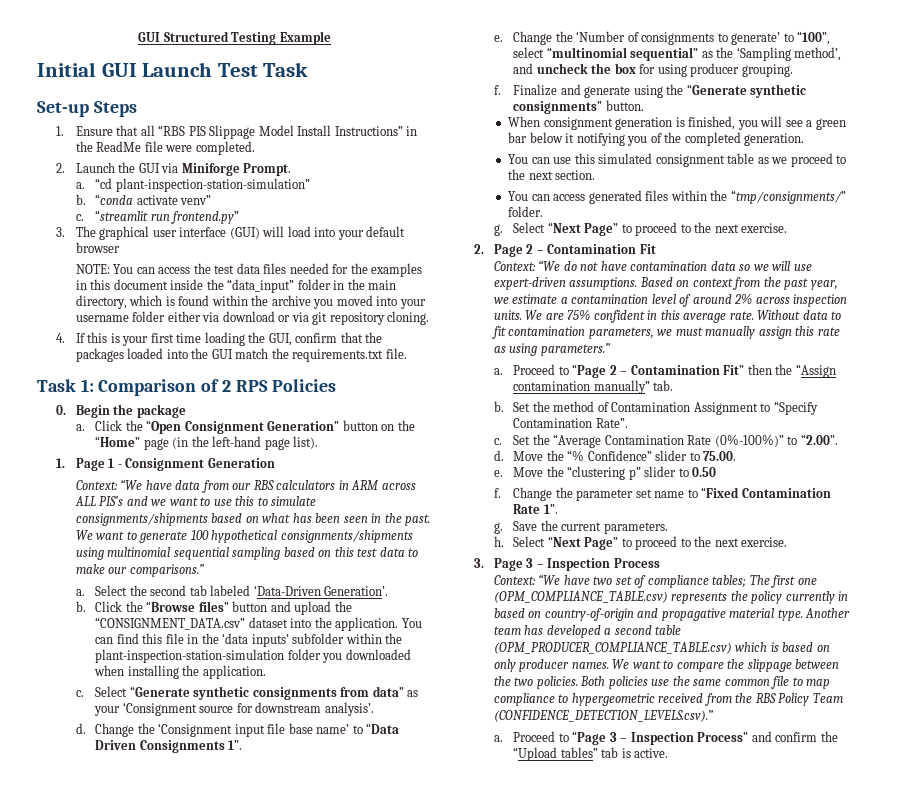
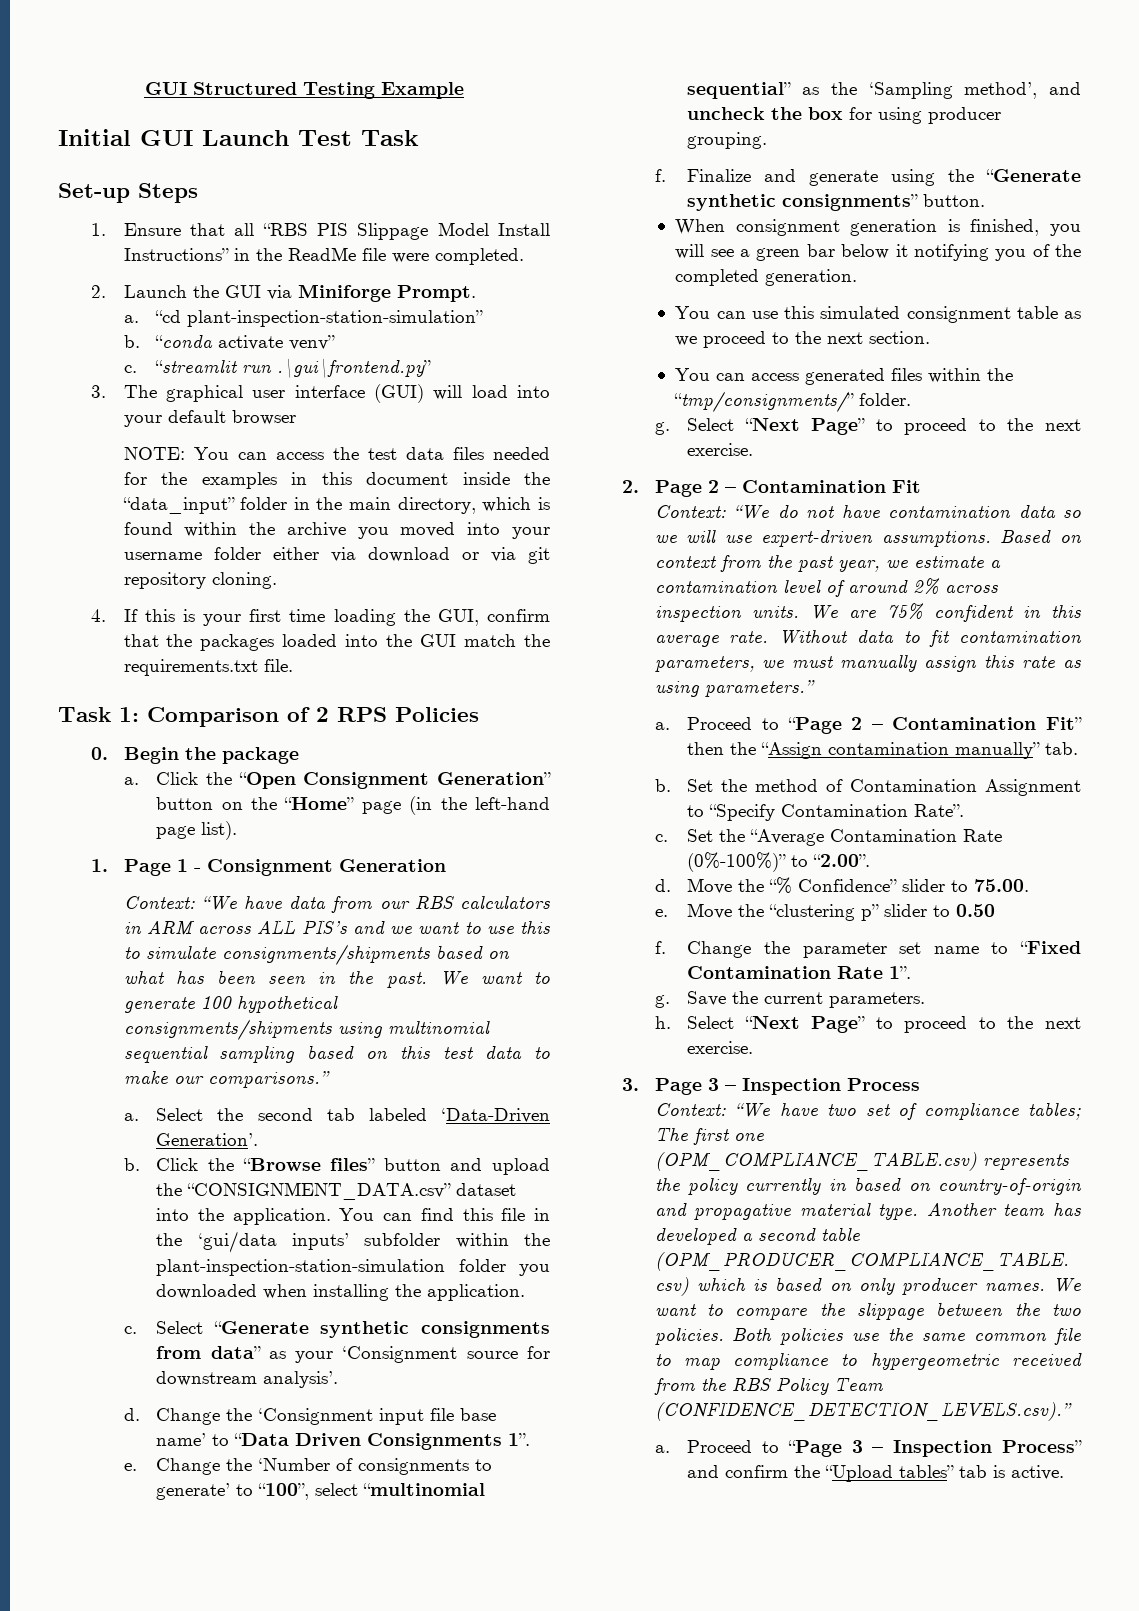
[171,211,240,224] frontend.py” -> [277,358,432,378] .\gui\frontend.py”
[222,633,249,644] ‘data -> [197,1231,277,1253] ‘gui/data

